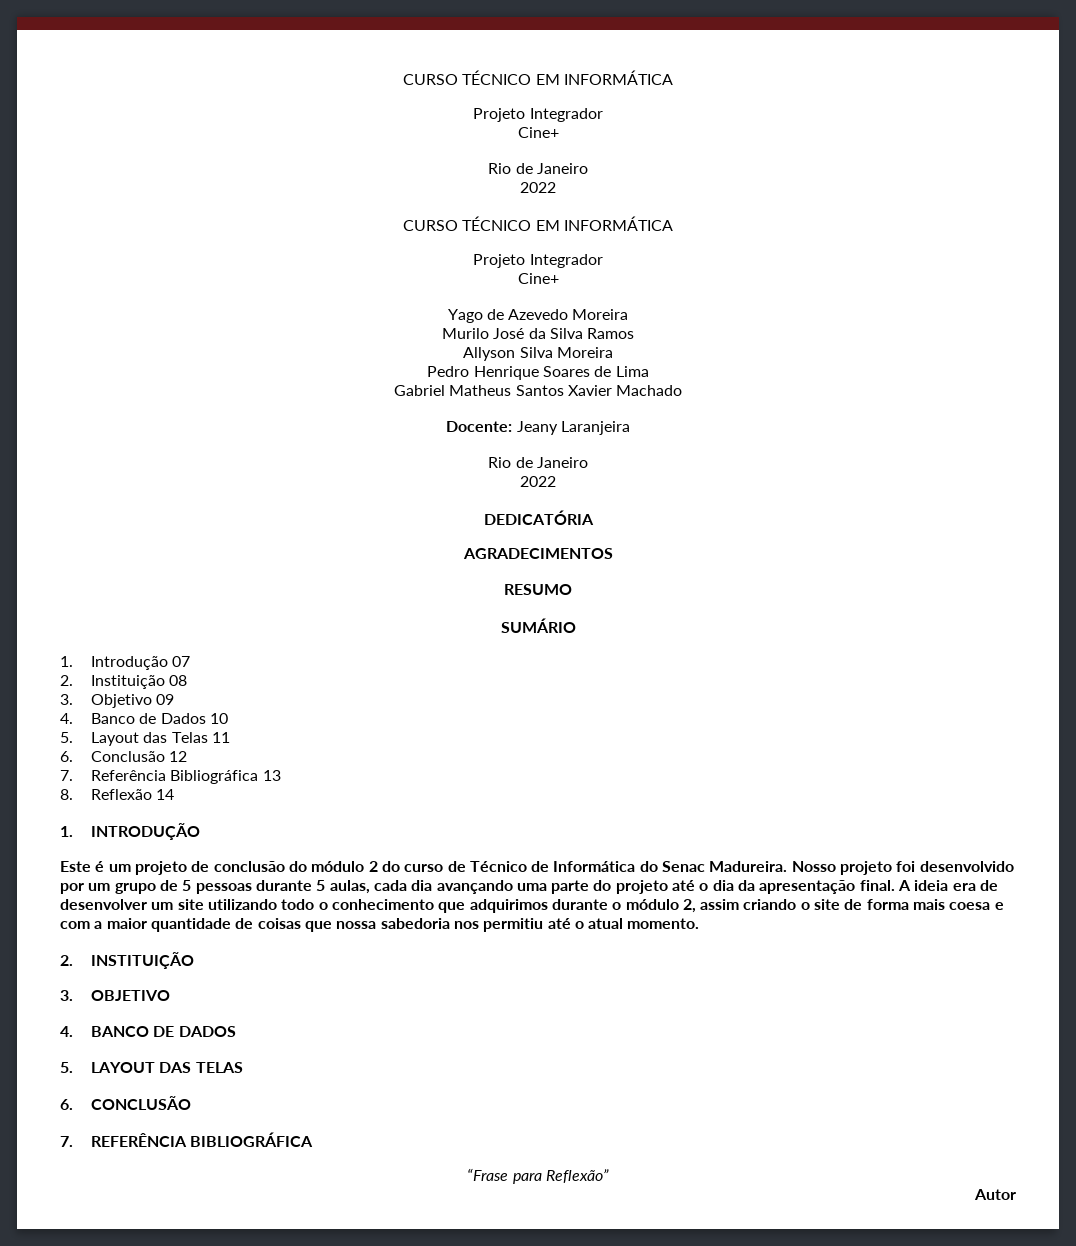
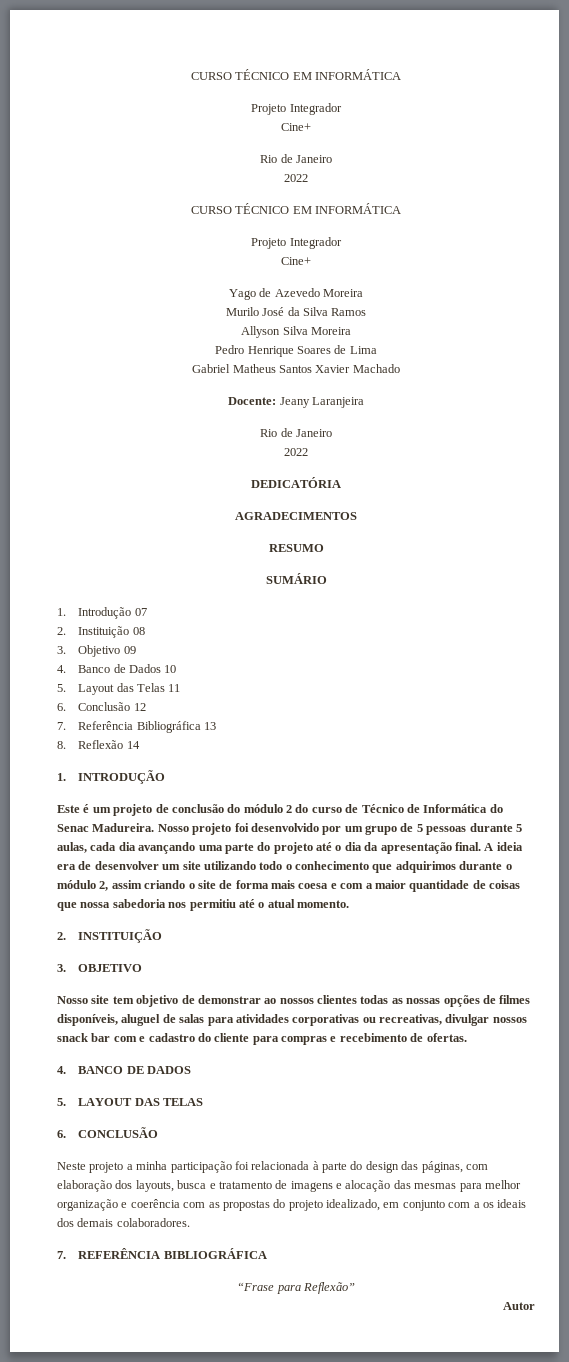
(170, 995) none -> [57,995,531,1007] [57,1014,527,1026] [57,1033,467,1045] // Nosso site tem objetivo de demonstrar ao nossos clientes todas as nossas opções de filmes disponíveis, aluguel de salas para atividades corporativas ou recreativas, divulgar nossos snack bar com e cadastro do cliente para compras e recebimento de ofertas.
(191, 1103) none -> [57,1161,488,1173] [57,1180,521,1192] [57,1199,527,1211] [57,1218,190,1227] // Neste projeto a minha participação foi relacionada à parte do design das páginas, com elaboração dos layouts, busca e tratamento de imagens e alocação das mesmas para melhor organização e coerência com as propostas do projeto idealizado, em conjunto com a os ideais dos demais colaboradores.

